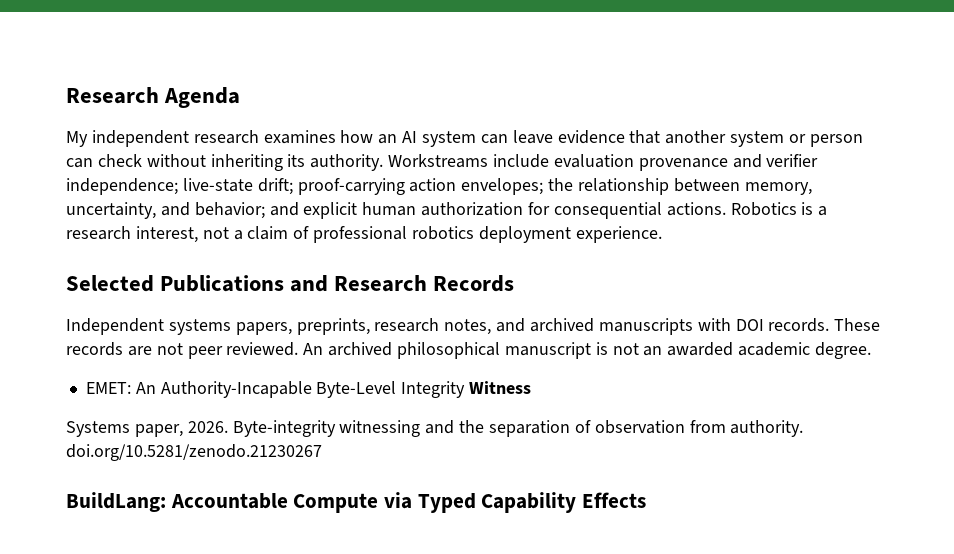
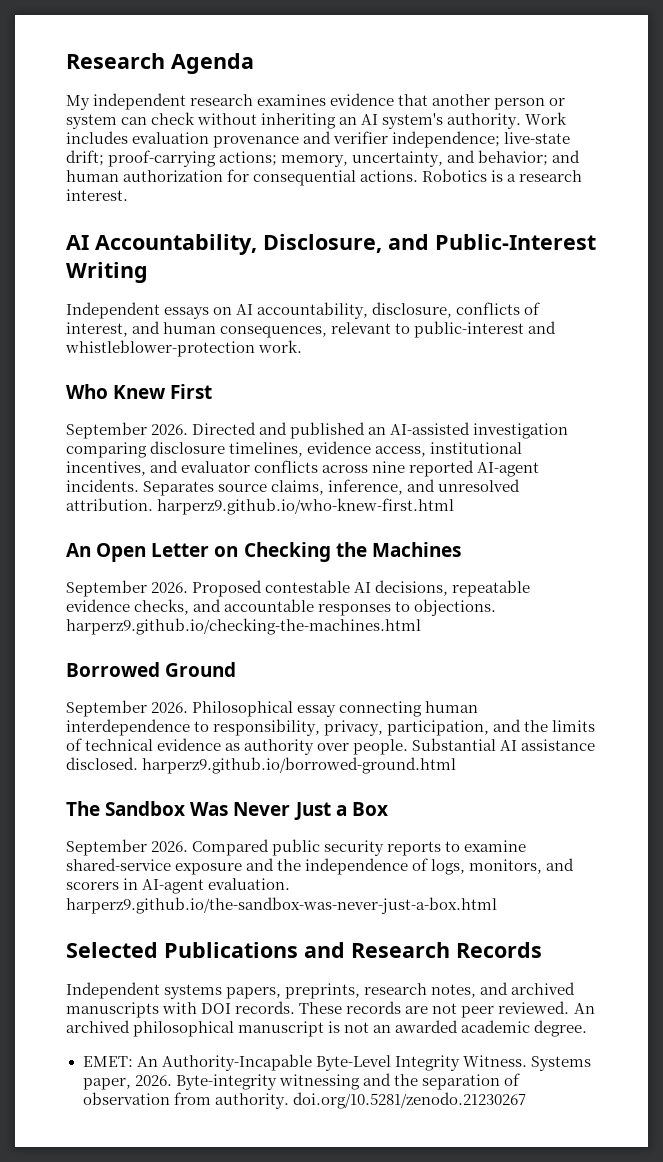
[340,130,863,147] [66,154,550,171] how an AI system can leave evidence that another system or person can check without inheriting its authority. Workstreams include -> [330,93,566,110] [66,112,568,129] [66,131,128,144] evidence that another person or system can check without inheriting an AI system's authority. Work includes
[409,178,740,195] action envelopes; the relationship between -> [219,151,278,166] actions;
[303,202,358,219] explicit -> (581, 156) none
[135,226,662,243] interest, not a claim of professional robotics deployment experience. -> [66,189,128,201] [66,234,596,255] [66,262,148,283] [66,302,541,319] [66,321,557,338] [65,340,303,357] [66,384,213,399] [66,422,569,439] [66,441,523,458] [66,460,540,477] [66,479,521,496] [66,498,455,515] [66,542,461,562] [66,580,531,597] [66,599,497,616] [66,618,421,635] [66,662,237,677] [66,700,479,717] [66,719,596,736] [66,738,596,755] [66,757,457,774] [66,801,388,820] [66,839,527,856] [66,858,575,875] [66,878,291,894] [66,897,497,914] interest. // AI Accountability, Disclosure, and Public-Interest Writing // Independent essays on AI accountability, disclosure, conflicts of interest, and human consequences, relevant to public-interest and whistleblower-protection work. // Who Knew First // September 2026. Directed and published an AI-assisted investigation comparing disclosure timelines, evidence access, institutional incentives, and evaluator conflicts across nine reported AI-agent incidents. Separates source claims, inference, and unresolved attribution. harperz9.github.io/who-knew-first.html // An Open Letter on Checking the Machines // September 2026. Proposed contestable AI decisions, repeatable evidence checks, and accountable responses to objections. harperz9.github.io/checking-the-machines.html // Borrowed Ground // September 2026. Philosophical essay connecting human interdependence to responsibility, privacy, participation, and the limits of technical evidence as authority over people. Substantial AI assistance disclosed. harperz9.github.io/borrowed-ground.html // The Sandbox Was Never Just a Box // September 2026. Compared public security reports to examine shared-service exposure and the independence of logs, monitors, and scorers in AI-agent evaluation. harperz9.github.io/the-sandbox-was-never-just-a-box.html
[469,381,532,394] Witness // -> [462,1055,527,1067] Witness.
[66,492,647,513] // BuildLang: Accountable Compute via Typed Capability Effects -> (526, 1100) none

